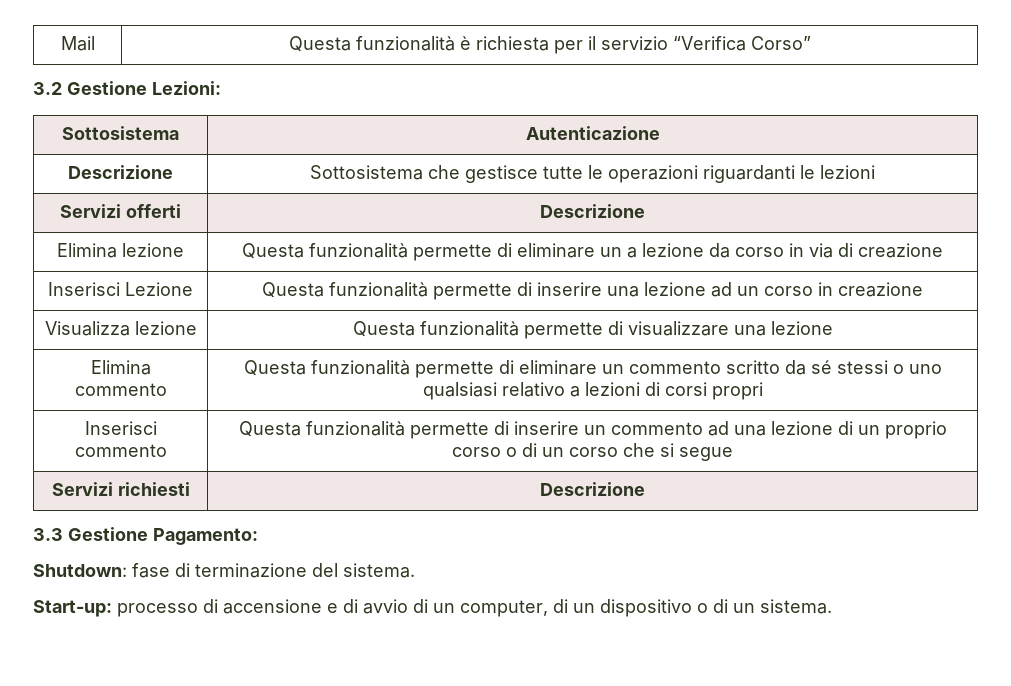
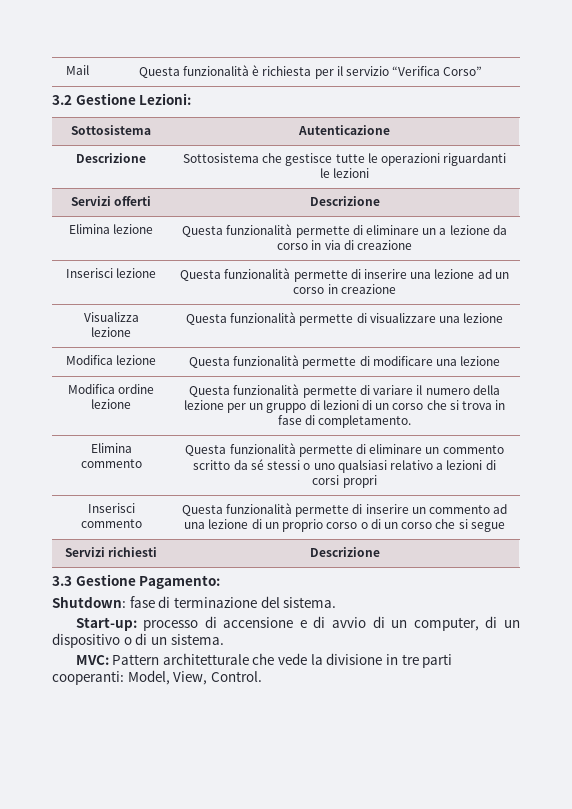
[125,282,193,296] Lezione -> [116,268,157,278] lezione
(833, 328) none -> [65,355,157,365] [188,355,501,369] [67,384,155,394] [91,399,131,409] [189,384,500,398] [183,400,506,413] [277,415,412,428] // Modifica lezione | Questa funzionalità permette di modificare una lezione // Modifica ordine lezione | Questa funzionalità permette di variare il numero della lezione per un gruppo di lezioni di un corso che si trova in fase di completamento.
(832, 606) none -> [75,653,453,668] [52,670,262,685] // MVC: Pattern architetturale che vede la divisione in tre parti cooperanti: Model, View, Control.

